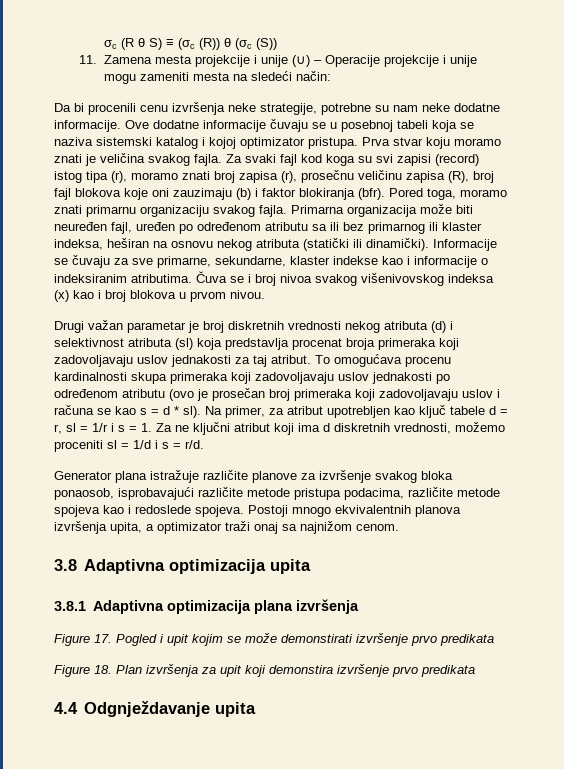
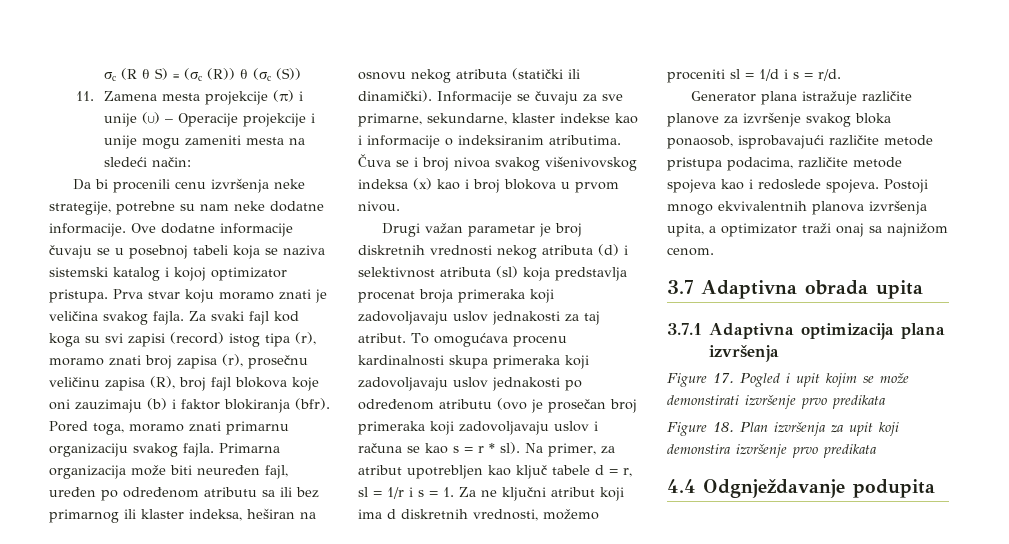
(251, 61) none -> [272,90,294,102] (π)
[163,406,170,415] d -> [478,446,484,453] r
[54,559,266,574] 3.8 Adaptivna optimizacija -> [667,280,869,299] 3.7 Adaptivna obrada
[54,601,86,611] 3.8.1 -> [667,323,702,335] 3.7.1
[214,702,256,717] upita -> [853,479,936,498] podupita

